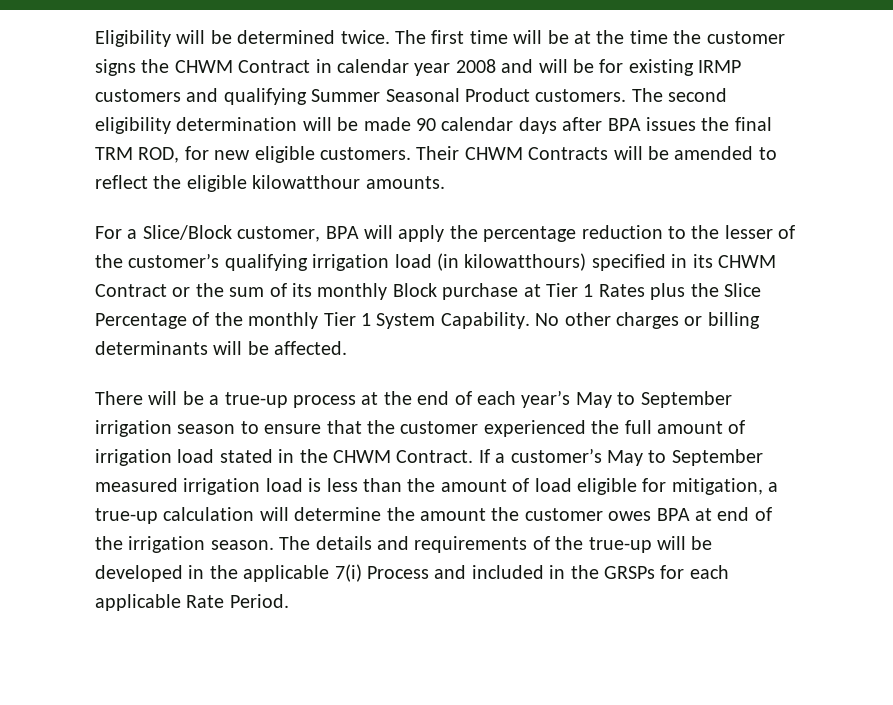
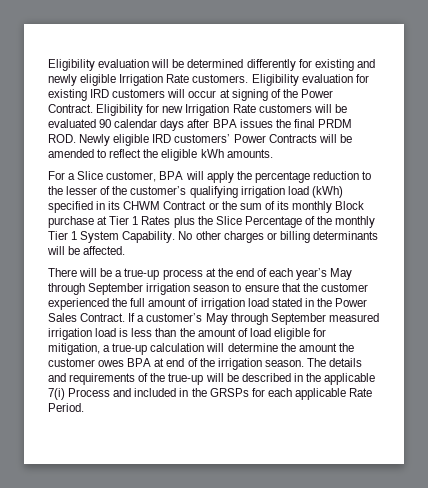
[95,30,171,47] Eligibility -> [48,59,150,71] Eligibility evaluation
[340,30,785,44] [95,59,742,76] [95,88,728,105] [95,117,411,134] twice. The first time will be at the time the customer signs the CHWM Contract in calendar year 2008 and will be for existing IRMP customers and qualifying Summer Seasonal Product customers. The second eligibility determination will be made -> [246,59,375,71] [48,74,369,86] [48,89,333,101] [48,104,347,116] [48,119,96,128] differently for existing and newly eligible Irrigation Rate customers. Eligibility evaluation for existing IRD customers will occur at signing of the Power Contract. Eligibility for new Irrigation Rate customers will be evaluated
[95,146,523,163] TRM ROD, for new eligible customers. Their CHWM -> [317,119,352,128] [48,134,266,146] PRDM ROD. Newly eligible IRD customers’ Power
[252,175,361,189] kilowatthour -> [200,149,224,158] kWh
[142,225,232,240] Slice/Block -> [77,171,104,180] Slice
[437,253,587,271] (in kilowatthours) -> [311,186,343,198] (kWh)
[617,392,636,405] to -> [48,283,85,295] through
[333,450,391,463] CHWM -> [335,298,368,307] [48,313,77,322] Power Sales
[648,450,667,463] to -> [230,313,268,325] through
[95,565,183,582] developed -> [241,373,291,382] described

